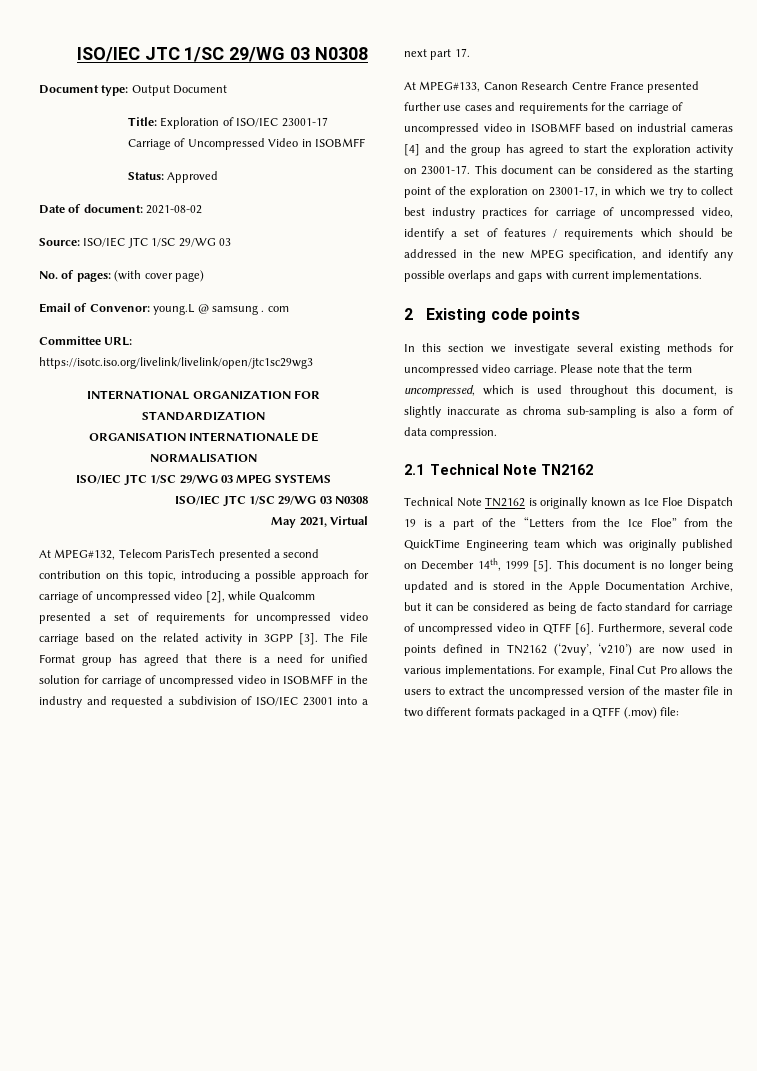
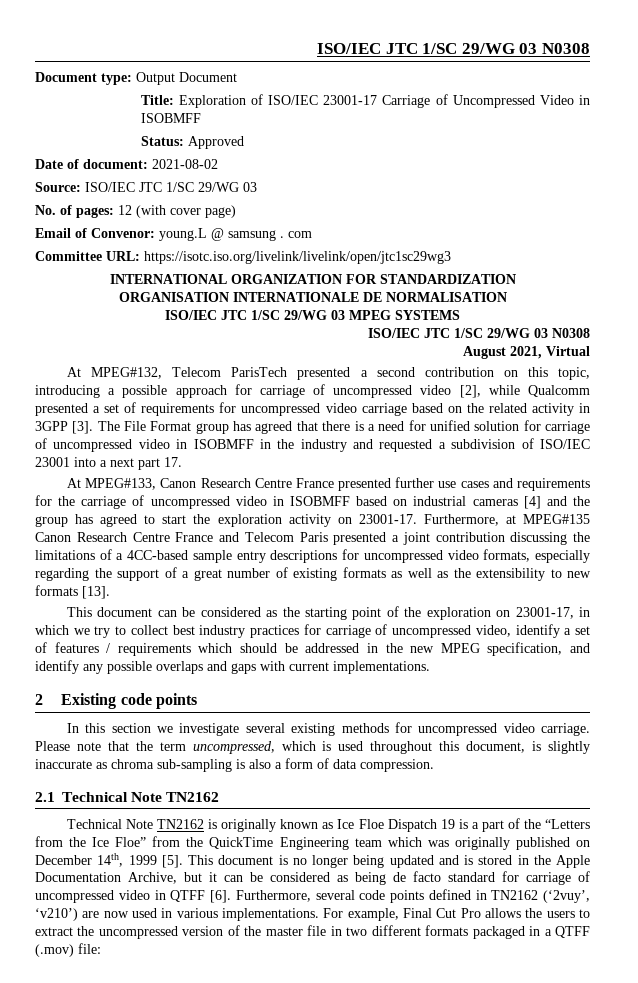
(111, 277) none -> [118,205,132,215] 12
[271,517,297,528] May -> [463,346,506,359] August
(471, 170) none -> [423,514,590,526] [35,532,590,545] [35,549,591,563] [35,567,591,581] [35,585,110,599] Furthermore, at MPEG#135 Canon Research Centre France and Telecom Paris presented a joint contribution discussing the limitations of a 4CC-based sample entry descriptions for uncompressed video formats, especially regarding the support of a great number of existing formats as well as the extensibility to new formats [13]. //

